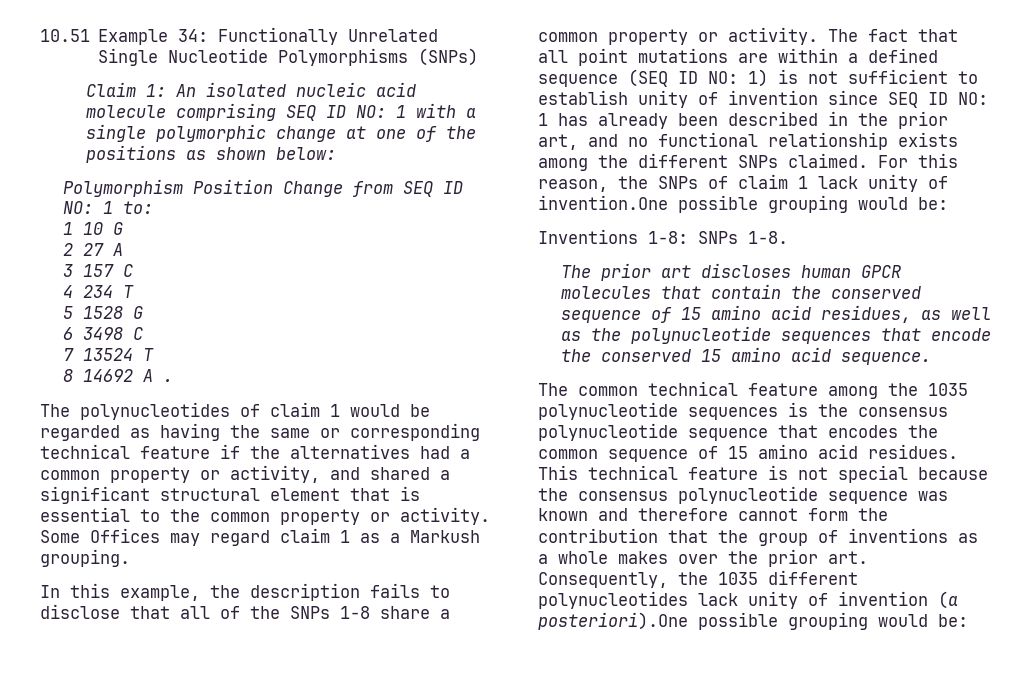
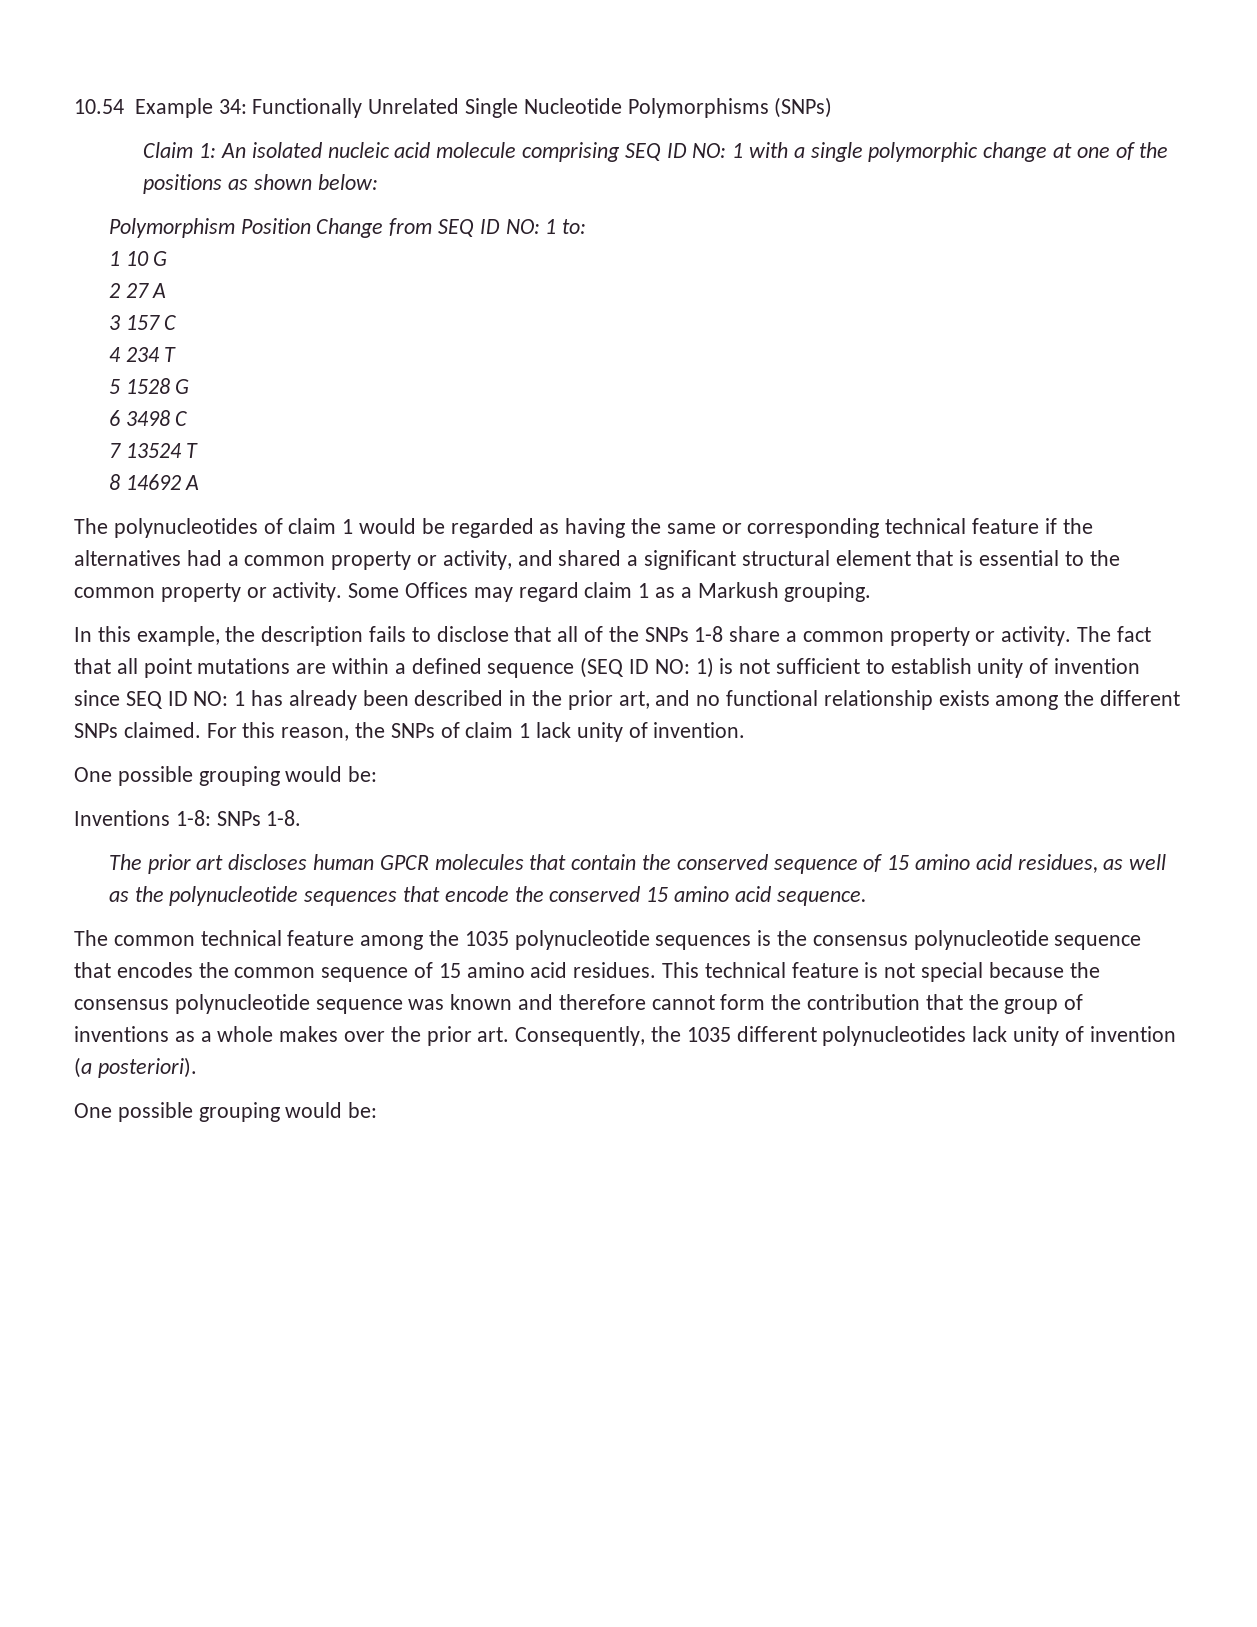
[40,29,90,42] 10.51 -> [74,99,124,114] 10.54
[162,379,173,382] . -> (200, 482) none
[538,195,668,210] invention.One -> [653,722,746,738] [74,767,112,782] invention. // One
[538,612,688,630] posteriori).One -> [97,1057,197,1078] [74,1103,112,1118] posteriori). // One

